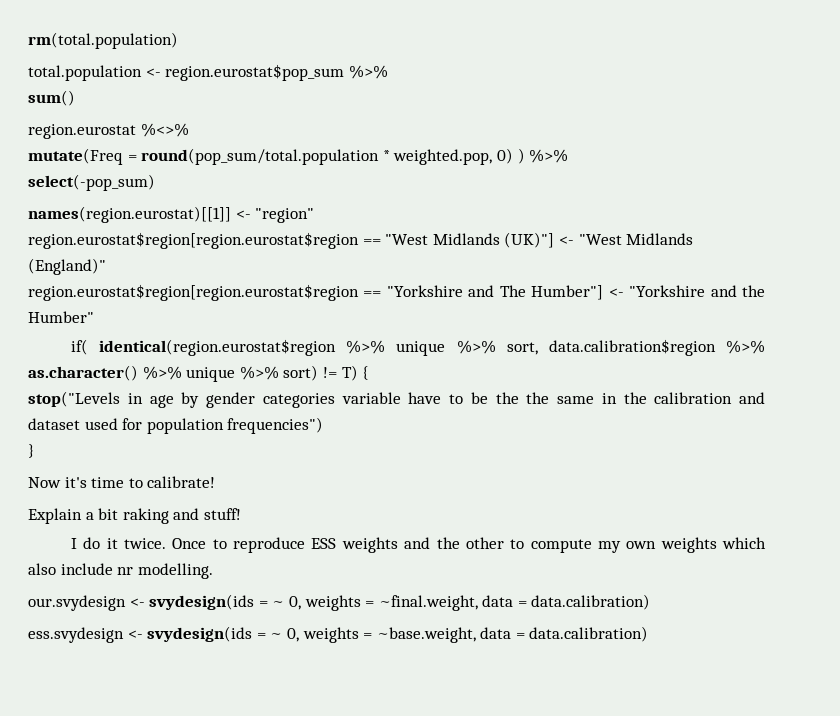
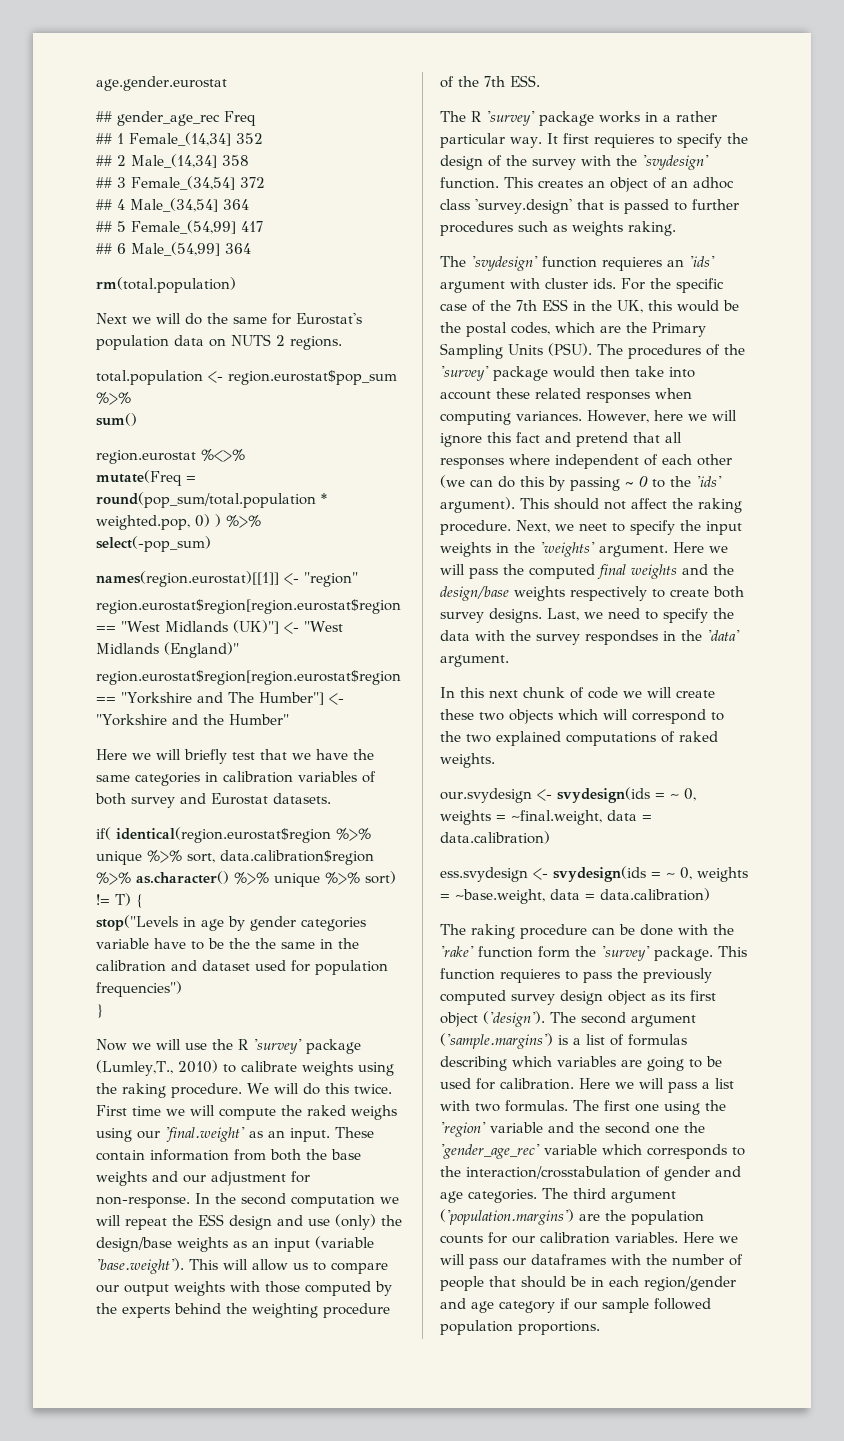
[28,32,178,49] rm(total.population) -> [96,76,227,91] [96,111,256,126] [96,132,263,146] [96,154,249,168] [96,176,265,190] [96,198,249,212] [96,220,263,234] [96,242,251,256] [96,277,236,293] [96,313,362,325] [96,334,342,350] age.gender.eurostat // ## gender_age_rec Freq // ## 1 Female_(14,34] 352 // ## 2 Male_(14,34] 358 // ## 3 Female_(34,54] 372 // ## 4 Male_(34,54] 364 // ## 5 Female_(54,99] 417 // ## 6 Male_(54,99] 364 // rm(total.population) // Next we will do the same for Eurostat's population data on NUTS 2 regions.
(94, 317) none -> [96,749,374,764] [96,771,376,786] [95,793,331,808] // Here we will briefly test that we have the same categories in calibration variables of both survey and Eurostat datasets.
[64,476,216,488] [28,508,241,524] [70,537,766,553] [28,563,213,579] it's time to calibrate! // Explain a bit raking and stuff! // I do it twice. Once to reproduce ESS weights and the other to compute my own weights which also include nr modelling. -> [132,1039,361,1054] [96,1060,394,1076] [96,1083,392,1098] [96,1105,397,1120] [96,1127,374,1142] [96,1149,361,1161] [96,1171,310,1186] [96,1193,399,1208] [96,1214,402,1230] [96,1236,374,1252] [96,1258,388,1274] [96,1281,392,1296] [96,1303,390,1318] [440,75,540,88] [440,111,717,126] [440,133,748,148] [440,155,709,170] [440,177,734,192] [440,199,739,214] [440,221,676,236] [440,256,715,271] [440,278,724,293] [440,299,739,313] [440,322,706,337] [440,343,745,359] [440,366,695,381] [440,388,692,403] [440,410,737,425] [440,432,682,447] [440,454,732,469] [440,475,722,491] [440,497,742,513] [440,520,742,535] [440,542,728,557] [440,564,734,579] [440,586,744,601] [440,608,734,623] [440,630,740,645] [440,655,509,667] [440,687,715,699] [440,709,724,724] [440,731,718,746] [440,753,495,768] we will use the R 'survey' package (Lumley,T., 2010) to calibrate weights using the raking procedure. We will do this twice. First time we will compute the raked weighs using our 'final.weight' as an input. These contain information from both the base weights and our adjustment for non-response. In the second computation we will repeat the ESS design and use (only) the design/base weights as an input (variable 'base.weight'). This will allow us to compare our output weights with those computed by the experts behind the weighting procedure of the 7th ESS. // The R 'survey' package works in a rather particular way. It first requieres to specify the design of the survey with the 'svydesign' function. This creates an object of an adhoc class 'survey.design' that is passed to further procedures such as weights raking. // The 'svydesign' function requieres an 'ids' argument with cluster ids. For the specific case of the 7th ESS in the UK, this would be the postal codes, which are the Primary Sampling Units (PSU). The procedures of the 'survey' package would then take into account these related responses when computing variances. However, here we will ignore this fact and pretend that all responses where independent of each other (we can do this by passing ~ 0 to the 'ids' argument). This should not affect the raking procedure. Next, we neet to specify the input weights in the 'weights' argument. Here we will pass the computed final weights and the design/base weights respectively to create both survey designs. Last, we need to specify the data with the survey respondses in the 'data' argument. // In this next chunk of code we will create these two objects which will correspond to the two explained computations of raked weights.
(649, 634) none -> [440,924,734,939] [440,946,747,961] [440,968,712,983] [440,990,716,1005] [440,1011,696,1027] [440,1033,687,1049] [440,1056,722,1071] [440,1078,734,1093] [440,1100,726,1115] [440,1122,705,1137] [440,1144,745,1159] [440,1166,741,1181] [440,1188,676,1203] [440,1209,704,1225] [440,1232,738,1244] [440,1254,743,1269] [440,1276,736,1291] [440,1298,711,1313] [440,1320,600,1335] // The raking procedure can be done with the 'rake' function form the 'survey' package. This function requieres to pass the previously computed survey design object as its first object ('design'). The second argument ('sample.margins') is a list of formulas describing which variables are going to be used for calibration. Here we will pass a list with two formulas. The first one using the 'region' variable and the second one the 'gender_age_rec' variable which corresponds to the interaction/crosstabulation of gender and age categories. The third argument ('population.margins') are the population counts for our calibration variables. Here we will pass our dataframes with the number of people that should be in each region/gender and age category if our sample followed population proportions.

